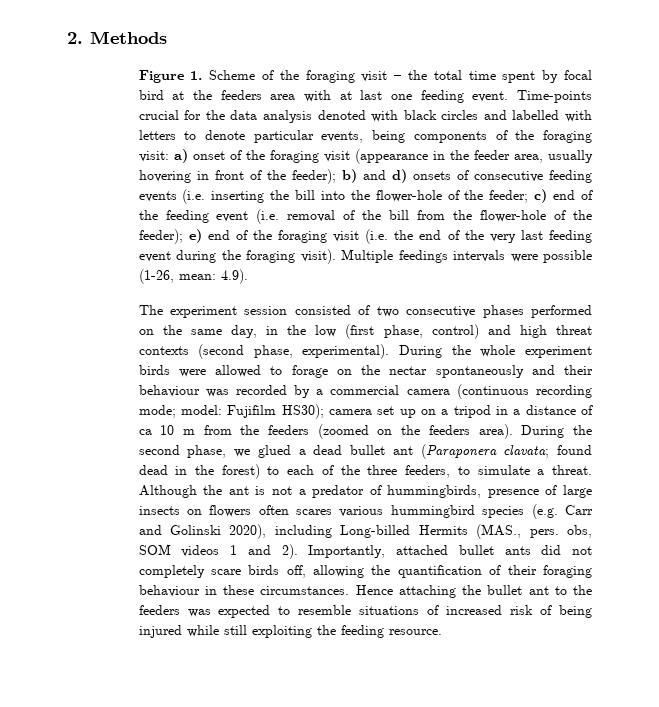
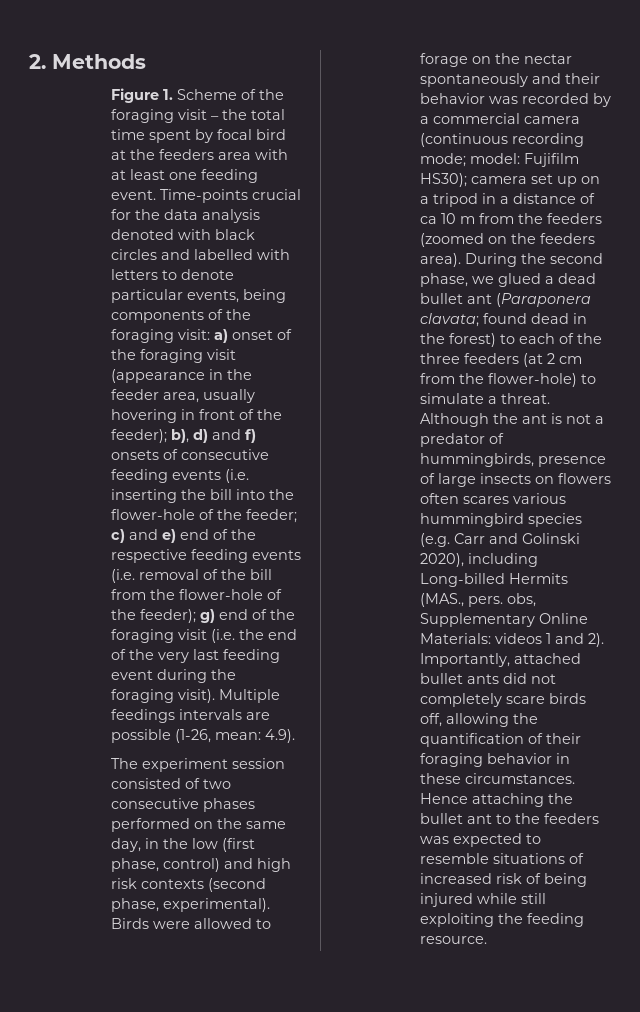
[360,90,383,100] last -> [129,169,165,180] least
[341,169,407,183] b) and d) -> [170,429,256,443] b), d) and f)
[553,190,593,200] [138,210,249,223] end of the feeding event -> [128,529,256,543] [110,549,301,563] and e) end of the respective feeding events
[188,229,202,243] e) -> [199,609,215,623] g)
[510,254,538,262] were -> [245,712,270,720] are
[556,325,592,335] threat -> [110,878,137,889] risk
[399,345,593,358] [138,365,170,375] During the whole experiment birds -> [110,918,149,929] Birds
[138,385,200,397] behaviour -> [419,93,485,104] behavior
[405,465,451,478] feeders, -> [463,353,582,367] [419,373,577,387] feeders (at 2 cm from the flower-hole)
[138,544,171,555] SOM -> [419,613,588,627] [419,633,491,644] Supplementary Online Materials:
[138,585,200,597] behaviour -> [486,753,552,764] behavior

